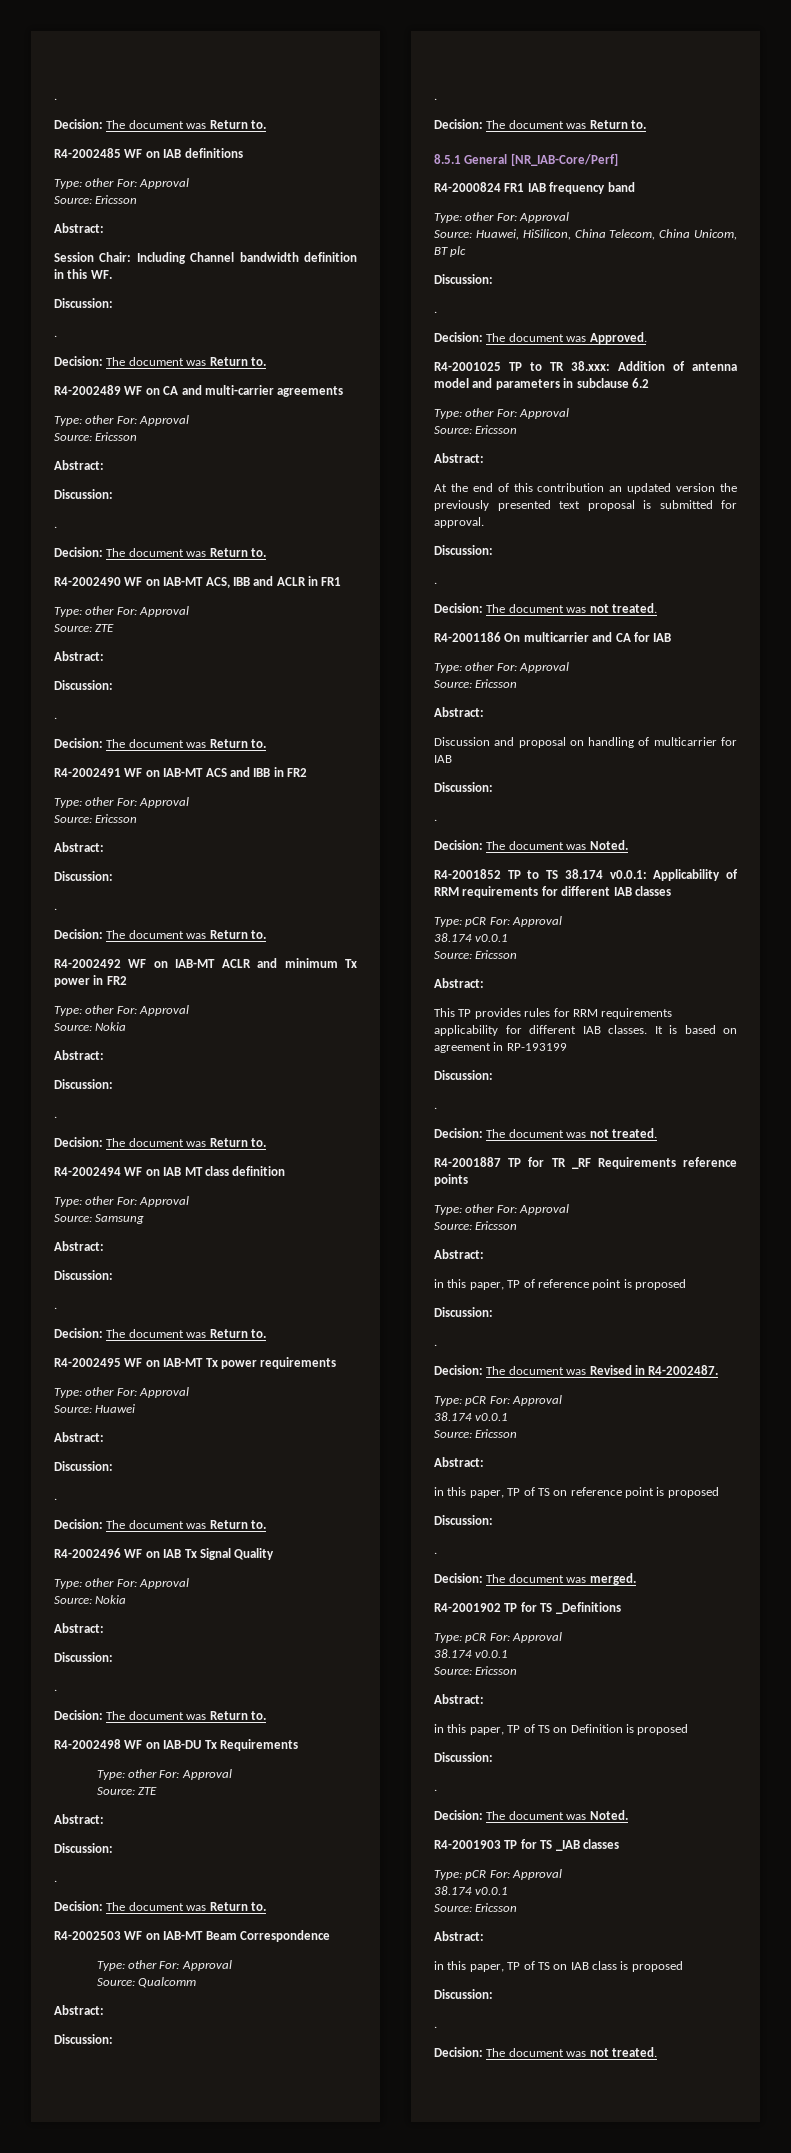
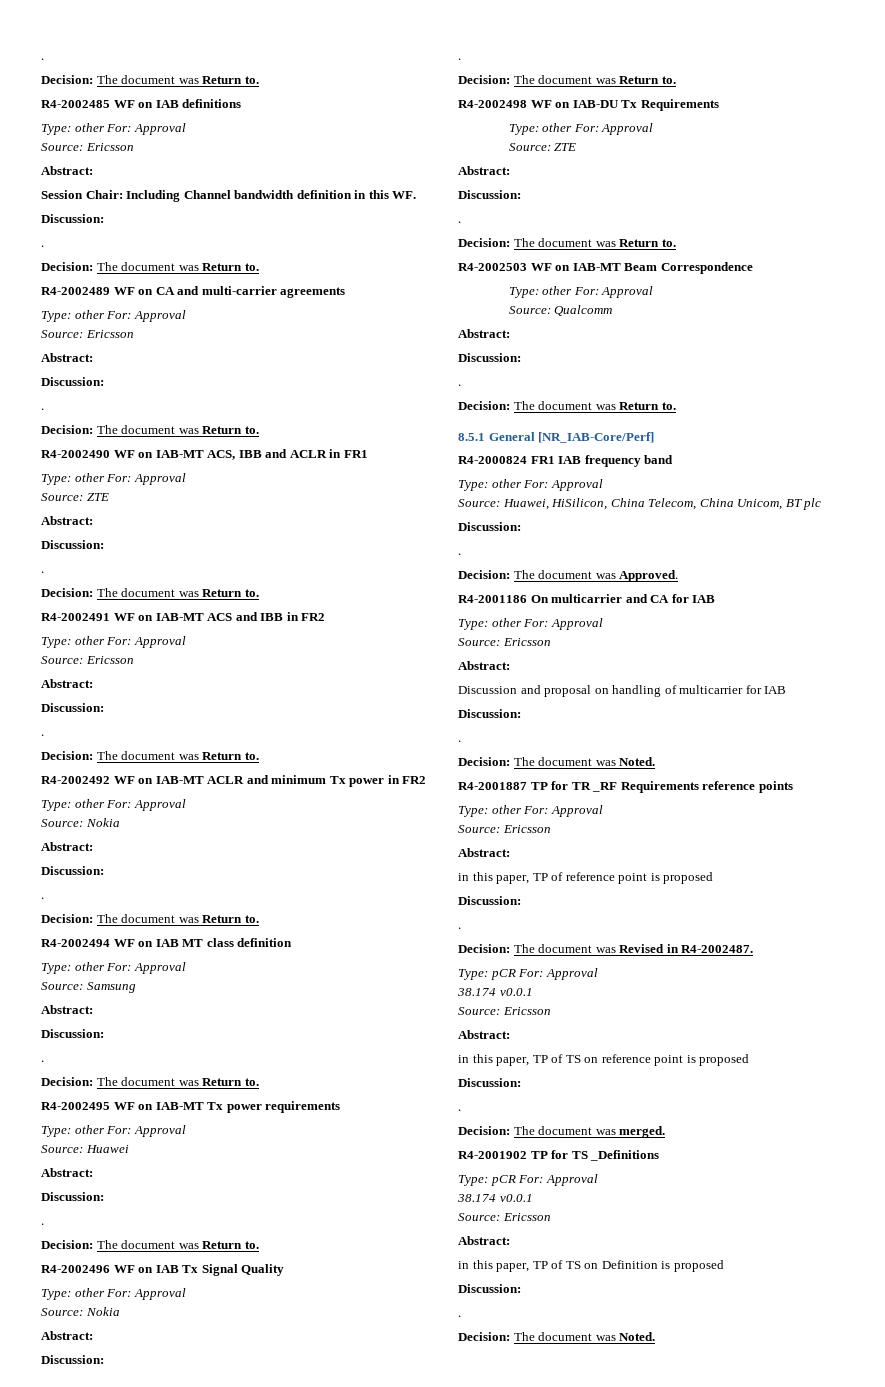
[434,361,737,371] [434,378,649,390] [434,408,570,419] [434,425,518,434] [434,453,484,463] [434,483,737,494] [434,500,737,511] [434,517,484,528] [434,545,493,555] [434,582,437,584] [434,603,657,613] // R4-2001025 TP to TR 38.xxx: Addition of antenna model and parameters in subclause 6.2 // Type: other For: Approval // Source: Ericsson // Abstract: // At the end of this contribution an updated version the previously presented text proposal is submitted for approval. // Discussion: // . // Decision: The document was not treated. -> (679, 576) none
[434,869,738,881] [434,886,671,898] [434,916,563,927] [434,933,509,942] [434,950,518,959] [434,978,484,988] [434,1008,673,1019] [434,1025,737,1036] [434,1042,567,1053] [434,1070,493,1080] [434,1107,437,1109] [434,1128,657,1138] // R4-2001852 TP to TS 38.174 v0.0.1: Applicability of RRM requirements for different IAB classes // Type: pCR For: Approval // 38.174 v0.0.1 // Source: Ericsson // Abstract: // This TP provides rules for RRM requirements applicability for different IAB classes. It is based on agreement in RP-193199 // Discussion: // . // Decision: The document was not treated. -> (656, 761) none
[434,1839,619,1851] [434,1869,563,1880] [434,1886,509,1895] [434,1903,518,1912] [434,1931,484,1941] [434,1961,683,1972] [434,1989,493,1999] [434,2026,437,2028] [434,2047,657,2057] // R4-2001903 TP for TS _IAB classes // Type: pCR For: Approval // 38.174 v0.0.1 // Source: Ericsson // Abstract: // in this paper, TP of TS on IAB class is proposed // Discussion: // . // Decision: The document was not treated. -> (656, 1336) none

